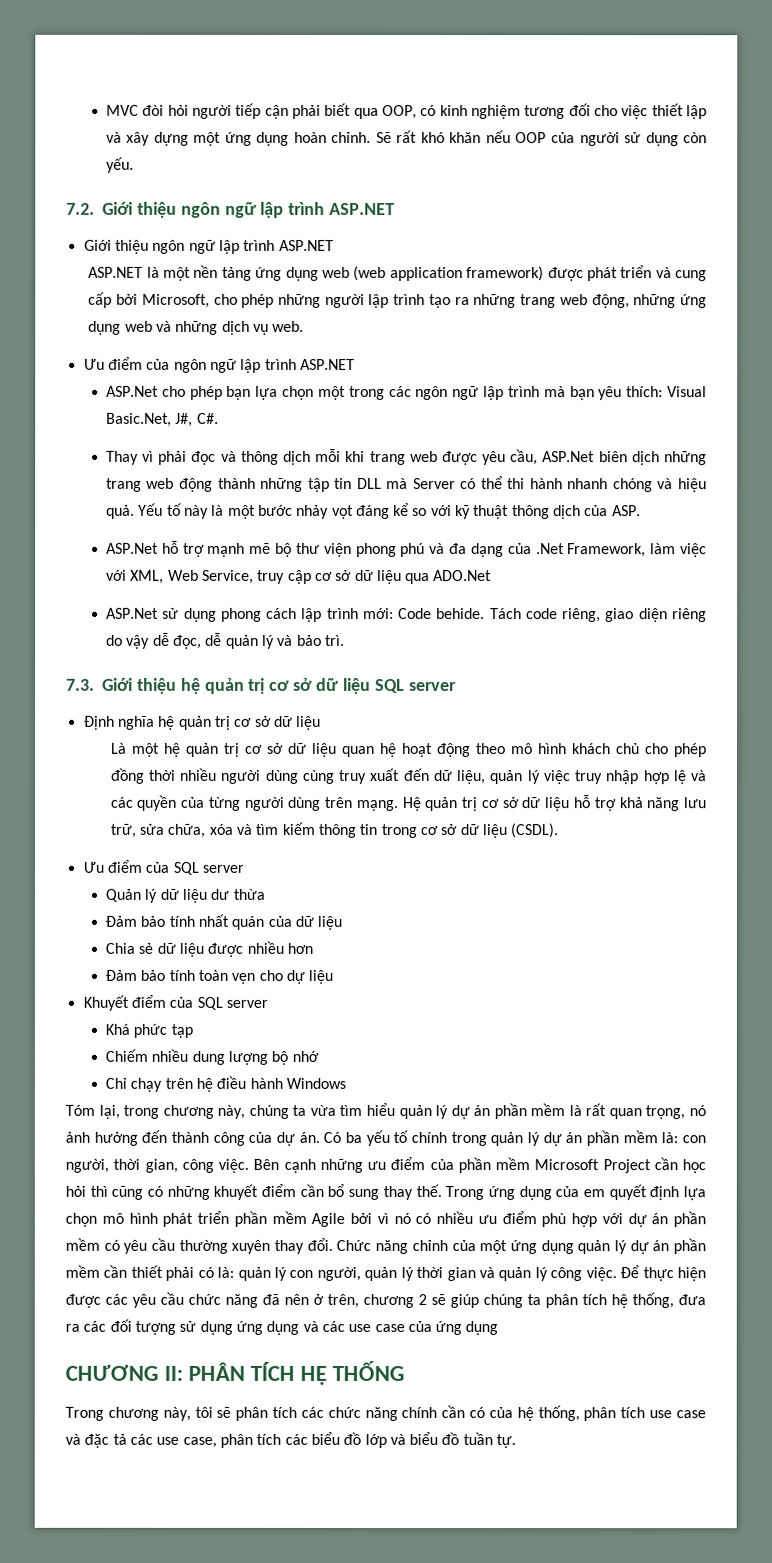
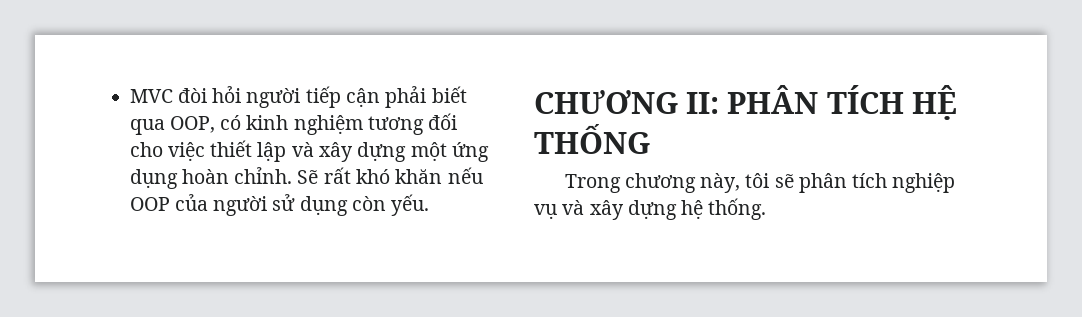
[66,201,396,218] [83,239,334,254] [88,264,708,282] [88,291,707,309] [88,320,305,335] [83,356,355,373] [105,385,707,401] [105,412,219,427] [105,448,707,466] [105,476,708,493] [105,502,641,520] [105,540,707,558] [105,569,493,585] [105,607,707,623] [105,632,345,649] [66,677,457,694] [83,715,322,730] [110,742,708,758] [109,767,707,785] [109,794,706,812] [109,821,559,839] [82,859,244,875] [104,888,265,903] [104,913,343,930] [104,940,313,957] [104,969,334,984] [82,994,268,1011] [104,1023,193,1038] [104,1048,319,1065] [104,1075,346,1092] [65,1102,706,1120] [65,1129,706,1147] [65,1157,706,1174] [65,1183,707,1201] [65,1210,706,1228] [65,1237,707,1255] [65,1264,707,1282] [65,1291,706,1309] [65,1318,499,1336] // 7.2. Giới thiệu ngôn ngữ lập trình ASP.NET // Giới thiệu ngôn ngữ lập trình ASP.NET // ASP.NET là một nền tảng ứng dụng web (web application framework) được phát triển và cung cấp bởi Microsoft, cho phép những người lập trình tạo ra những trang web động, những ứng dụng web và những dịch vụ web. // Ưu điểm của ngôn ngữ lập trình ASP.NET // ASP.Net cho phép bạn lựa chọn một trong các ngôn ngữ lập trình mà bạn yêu thích: Visual Basic.Net, J#, C#. // Thay vì phải đọc và thông dịch mỗi khi trang web được yêu cầu, ASP.Net biên dịch những trang web động thành những tập tin DLL mà Server có thể thi hành nhanh chóng và hiệu quả. Yếu tố này là một bước nhảy vọt đáng kể so với kỹ thuật thông dịch của ASP. // ASP.Net hỗ trợ mạnh mẽ bộ thư viện phong phú và đa dạng của .Net Framework, làm việc với XML, Web Service, truy cập cơ sở dữ liệu qua ADO.Net // ASP.Net sử dụng phong cách lập trình mới: Code behide. Tách code riêng, giao diện riêng do vậy dễ đọc, dễ quản lý và bảo trì. // 7.3. Giới thiệu hệ quản trị cơ sở dữ liệu SQL server // Định nghĩa hệ quản trị cơ sở dữ liệu // Là một hệ quản trị cơ sở dữ liệu quan hệ hoạt động theo mô hình khách chủ cho phép đồng thời nhiều người dùng cùng truy xuất đến dữ liệu, quản lý việc truy nhập hợp lệ và các quyền của từng người dùng trên mạng. Hệ quản trị cơ sở dữ liệu hỗ trợ khả năng lưu trữ, sửa chữa, xóa và tìm kiếm thông tin trong cơ sở dữ liệu (CSDL). // Ưu điểm của SQL server // Quản lý dữ liệu dư thừa // Đảm bảo tính nhất quán của dữ liệu // Chia sẻ dữ liệu được nhiều hơn // Đảm bảo tính toàn vẹn cho dự liệu // Khuyết điểm của SQL server // Khá phức tạp // Chiếm nhiều dung lượng bộ nhớ // Chỉ chạy trên hệ điều hành Windows // Tóm lại, trong chương này, chúng ta vừa tìm hiểu quản lý dự án phần mềm là rất quan trọng, nó ảnh hưởng đến thành công của dự án. Có ba yếu tố chính trong quản lý dự án phần mềm là: con người, thời gian, công việc. Bên cạnh những ưu điểm của phần mềm Microsoft Project cần học hỏi thì cũng có những khuyết điểm cần bổ sung thay thế. Trong ứng dụng của em quyết định lựa chọn mô hình phát triển phần mềm Agile bởi vì nó có nhiều ưu điểm phù hợp với dự án phần mềm có yêu cầu thường xuyên thay đổi. Chức năng chỉnh của một ứng dụng quản lý dự án phần mềm cần thiết phải có là: quản lý con người, quản lý thời gian và quản lý công việc. Để thực hiện được các yêu cầu chức năng đã nên ở trên, chương 2 sẽ giúp chúng ta phân tích hệ thống, đưa ra các đối tượng sử dụng ứng dụng và các use case của ứng dụng -> (430, 205) none
[300,1405,707,1422] [65,1431,517,1449] các chức năng chính cần có của hệ thống, phân tích use case và đặc tả các use case, phân tích các biểu đồ lớp và biểu đồ tuần tự. -> [892,173,956,193] [534,198,767,220] nghiệp vụ và xây dựng hệ thống.

